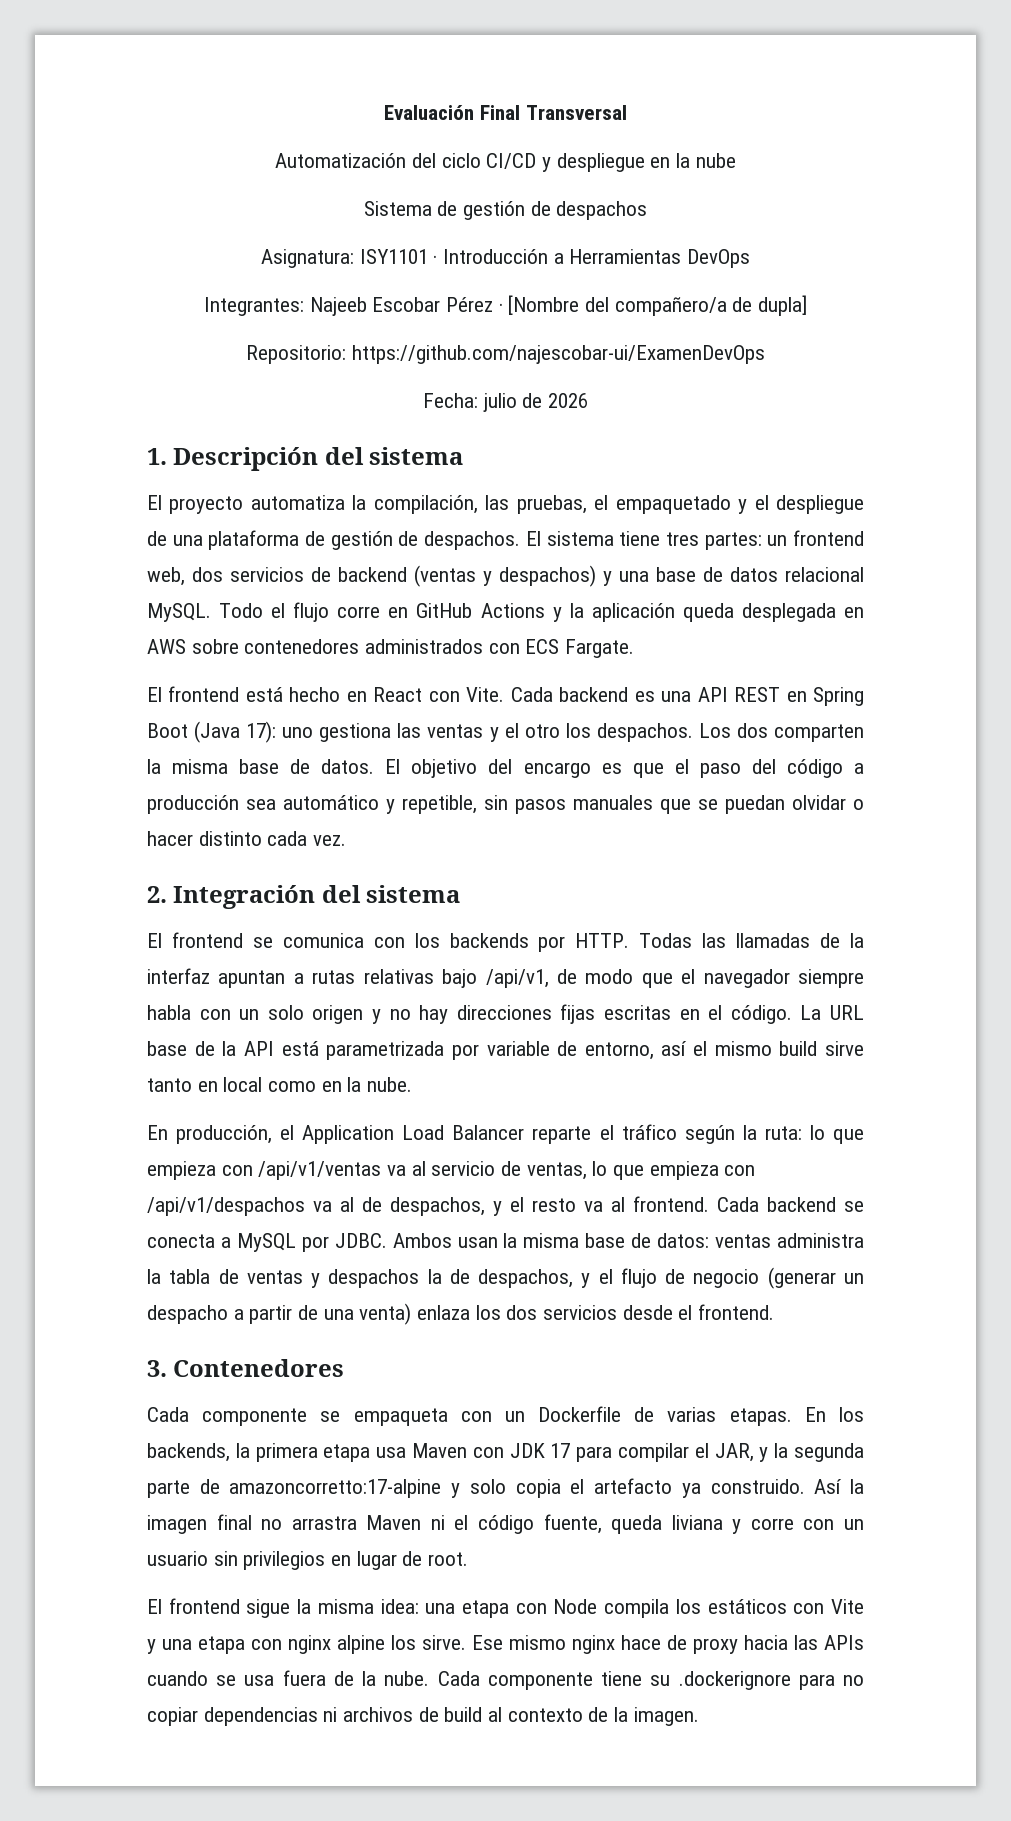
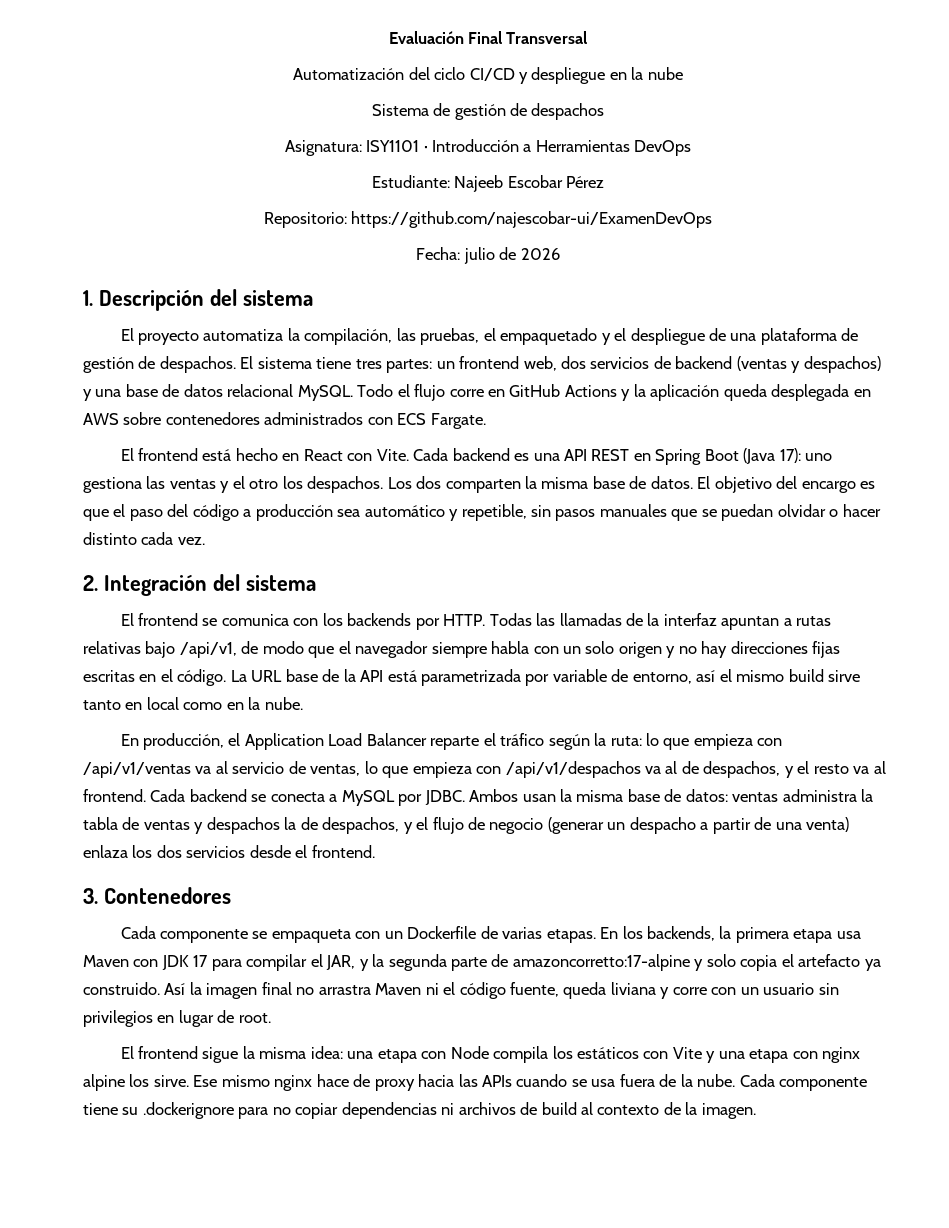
[203,297,304,316] Integrantes: -> [371,175,450,188] Estudiante:
[498,295,808,316] · [Nombre del compañero/a de dupla] -> (605, 182) none

